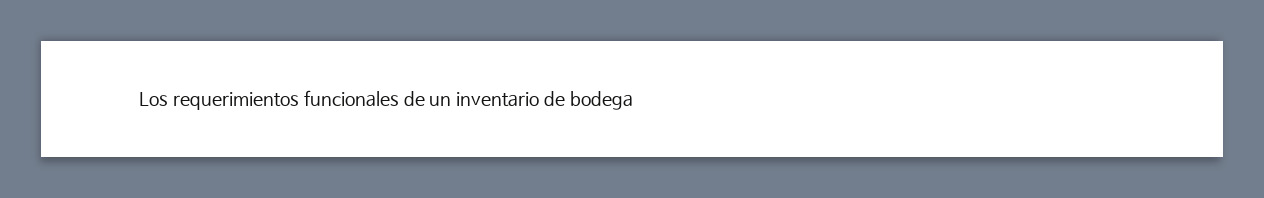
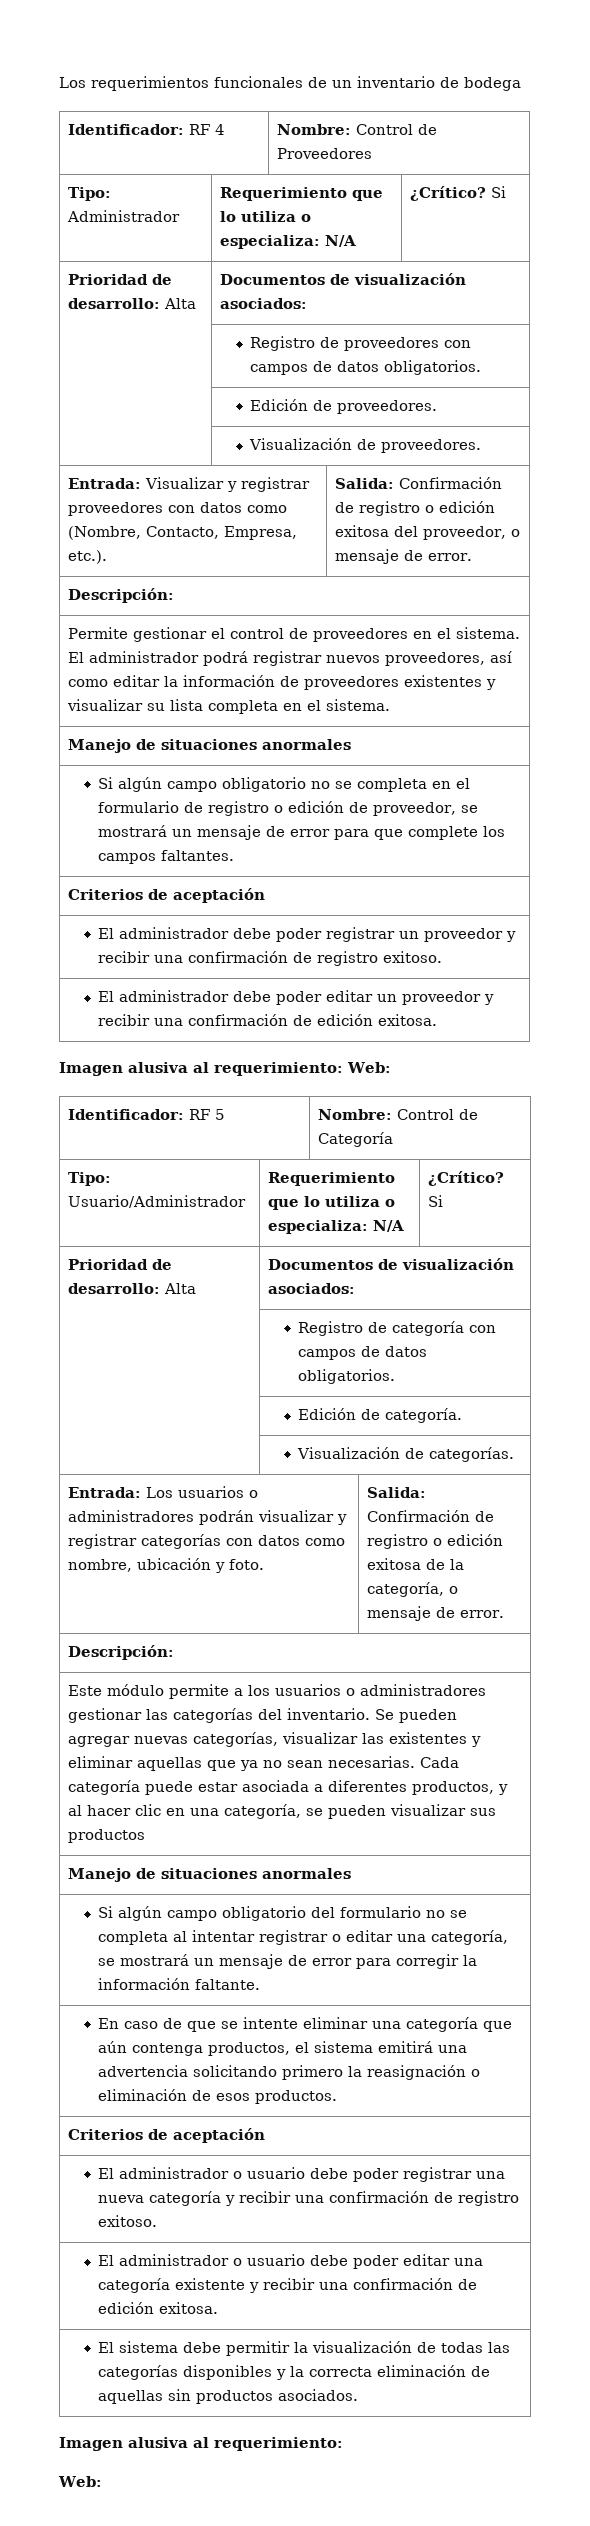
(634, 100) none -> [67,124,225,135] [276,124,437,135] [276,148,372,159] [67,187,111,201] [66,210,180,222] [219,187,383,201] [219,211,311,222] [219,235,356,249] [409,186,506,201] [67,274,172,285] [67,298,196,309] [219,273,466,285] [219,298,307,309] [250,336,472,351] [250,360,482,375] [250,399,438,414] [249,438,482,453] [67,477,310,492] [67,502,287,516] [67,526,297,540] [67,550,107,564] [334,477,502,489] [334,501,495,516] [334,525,520,540] [334,549,472,564] [67,588,174,603] [67,627,520,642] [67,651,512,666] [67,675,496,690] [66,699,390,714] [67,739,351,753] [98,777,471,792] [98,801,479,816] [98,825,506,840] [98,850,235,864] [67,888,265,903] [98,927,517,942] [98,951,443,966] [98,990,495,1005] [98,1014,438,1026] [59,1062,391,1076] [67,1109,225,1120] [317,1109,478,1120] [317,1132,393,1147] [67,1172,111,1186] [67,1195,246,1208] [267,1172,395,1186] [267,1196,395,1210] [267,1220,404,1234] [427,1171,504,1186] [427,1195,443,1207] [67,1259,172,1270] [67,1283,196,1294] [267,1258,514,1270] [267,1283,355,1294] [298,1321,497,1336] [298,1346,428,1360] [298,1369,396,1384] [298,1408,463,1423] [297,1447,515,1462] [67,1486,258,1498] [67,1510,347,1525] [67,1534,345,1549] [67,1558,264,1573] [366,1487,426,1498] [366,1510,494,1522] [366,1534,503,1549] [366,1558,464,1570] [366,1582,458,1597] [366,1606,504,1621] [67,1645,174,1660] [67,1684,486,1699] [67,1708,457,1723] [67,1732,481,1747] [67,1756,459,1771] [67,1780,508,1795] [67,1804,496,1819] [67,1829,145,1843] [67,1868,351,1882] [98,1906,468,1921] [98,1930,509,1945] [98,1954,478,1969] [98,1978,261,1990] [98,2017,513,2032] [98,2041,468,2056] [98,2065,481,2080] [98,2089,338,2104] [67,2128,265,2143] [98,2167,506,2182] [98,2191,520,2206] [98,2215,158,2227] [98,2254,484,2269] [98,2278,478,2293] [98,2302,219,2314] [98,2341,511,2356] [98,2365,491,2380] [98,2389,359,2404] [59,2437,343,2451] [58,2476,102,2487] // Identificador: RF 4 | Nombre: Control de Proveedores // Tipo: Administrador | Requerimiento que lo utiliza o especializa: N/A | ¿Crítico? Si // Prioridad de desarrollo: Alta | Documentos de visualización asociados: // | Registro de proveedores con campos de datos obligatorios. // | Edición de proveedores. // | Visualización de proveedores. // Entrada: Visualizar y registrar proveedores con datos como (Nombre, Contacto, Empresa, etc.). | Salida: Confirmación de registro o edición exitosa del proveedor, o mensaje de error. // Descripción: // Permite gestionar el control de proveedores en el sistema. El administrador podrá registrar nuevos proveedores, así como editar la información de proveedores existentes y visualizar su lista completa en el sistema. // Manejo de situaciones anormales // Si algún campo obligatorio no se completa en el formulario de registro o edición de proveedor, se mostrará un mensaje de error para que complete los campos faltantes. // Criterios de aceptación // El administrador debe poder registrar un proveedor y recibir una confirmación de registro exitoso. // El administrador debe poder editar un proveedor y recibir una confirmación de edición exitosa. // Imagen alusiva al requerimiento: Web: // Identificador: RF 5 | Nombre: Control de Categoría // Tipo: Usuario/Administrador | Requerimiento que lo utiliza o especializa: N/A | ¿Crítico? Si // Prioridad de desarrollo: Alta | Documentos de visualización asociados: // | Registro de categoría con campos de datos obligatorios. // | Edición de categoría. // | Visualización de categorías. // Entrada: Los usuarios o administradores podrán visualizar y registrar categorías con datos como nombre, ubicación y foto. | Salida: Confirmación de registro o edición exitosa de la categoría, o mensaje de error. // Descripción: // Este módulo permite a los usuarios o administradores gestionar las categorías del inventario. Se pueden agregar nuevas categorías, visualizar las existentes y eliminar aquellas que ya no sean necesarias. Cada categoría puede estar asociada a diferentes productos, y al hacer clic en una categoría, se pueden visualizar sus productos // Manejo de situaciones anormales // Si algún campo obligatorio del formulario no se completa al intentar registrar o editar una categoría, se mostrará un mensaje de error para corregir la información faltante. // En caso de que se intente eliminar una categoría que aún contenga productos, el sistema emitirá una advertencia solicitando primero la reasignación o eliminación de esos productos. // Criterios de aceptación // El administrador o usuario debe poder registrar una nueva categoría y recibir una confirmación de registro exitoso. // El administrador o usuario debe poder editar una categoría existente y recibir una confirmación de edición exitosa. // El sistema debe permitir la visualización de todas las categorías disponibles y la correcta eliminación de aquellas sin productos asociados. // Imagen alusiva al requerimiento: // Web:

